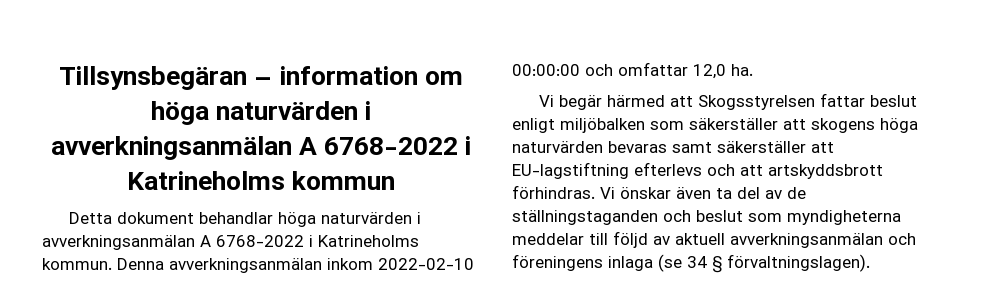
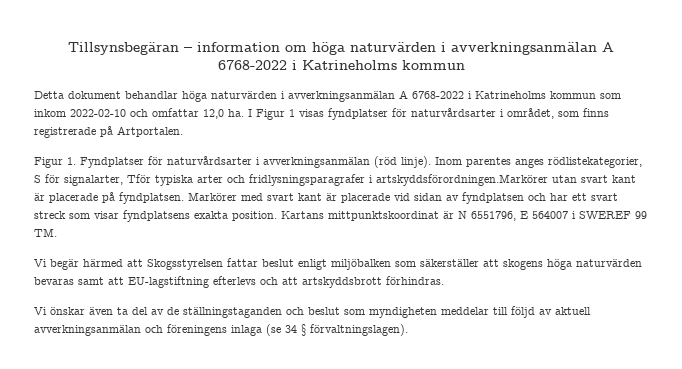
[42,258,322,273] kommun. Denna avverkningsanmälan -> [550,91,621,99] kommun som
[512,64,580,76] 00:00:00 -> (126, 113) none
(753, 70) none -> [248,108,609,120] [34,126,183,138] [34,156,642,168] [34,174,636,186] [34,192,618,204] [34,210,647,222] [34,228,57,237] I Figur 1 visas fyndplatser för naturvårdsarter i området, som finns registrerade på Artportalen. // Figur 1. Fyndplatser för naturvårdsarter i avverkningsanmälan (röd linje). Inom parentes anges rödlistekategorier, S för signalarter, Tför typiska arter och fridlysningsparagrafer i artskyddsförordningen.Markörer utan svart kant är placerade på fyndplatsen. Markörer med svart kant är placerade vid sidan av fyndplatsen och har ett svart streck som visar fyndplatsens exakta position. Kartans mittpunktskoordinat är N 6551796, E 564007 i SWEREF 99 TM.
[717,141,806,153] säkerställer -> (104, 281) none
(595, 192) none -> (444, 280) //
[787,210,901,225] myndigheterna -> [369,307,437,318] myndigheten

